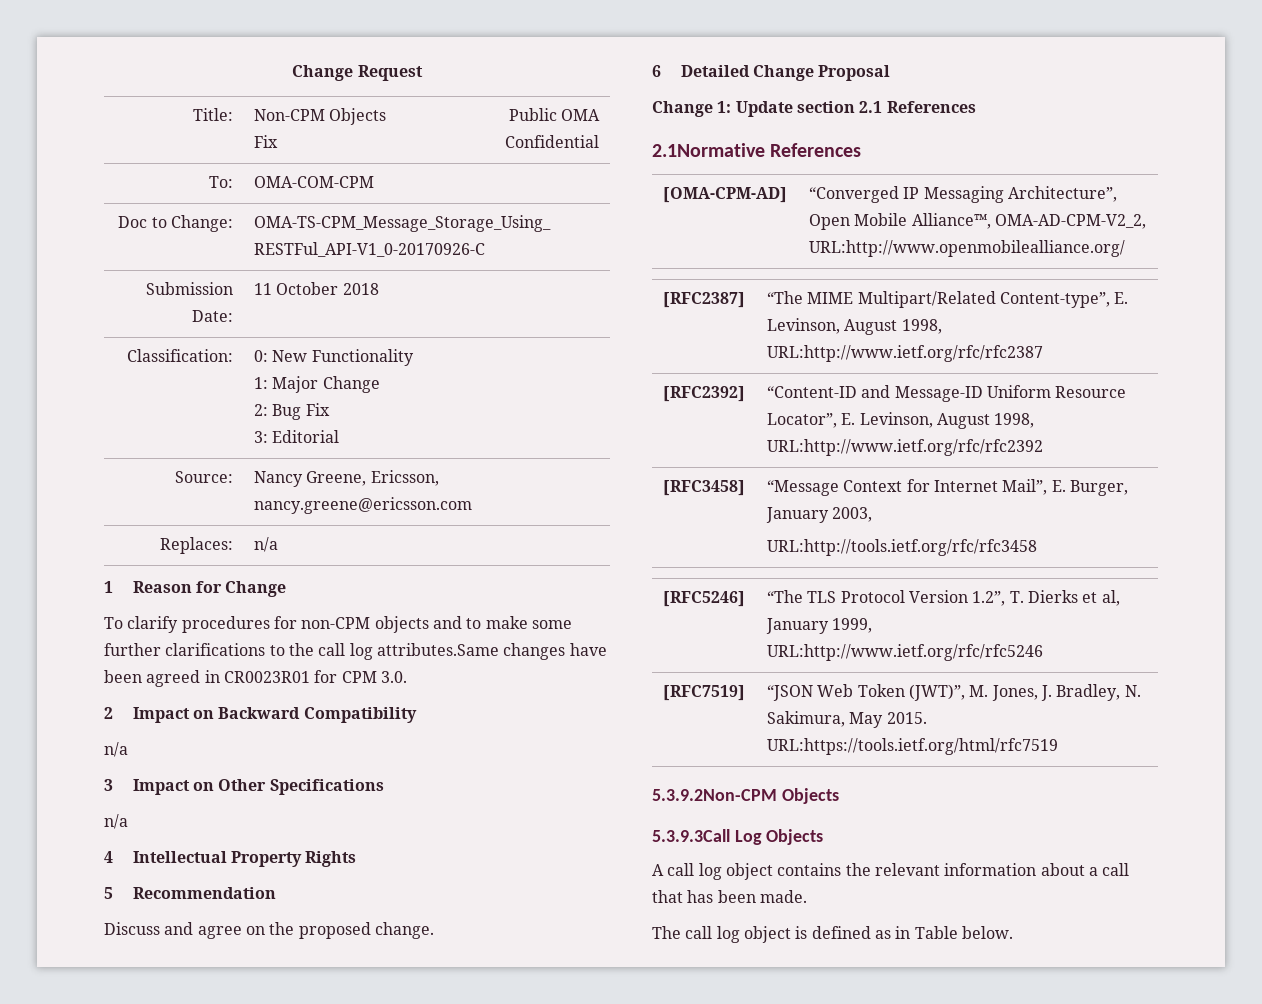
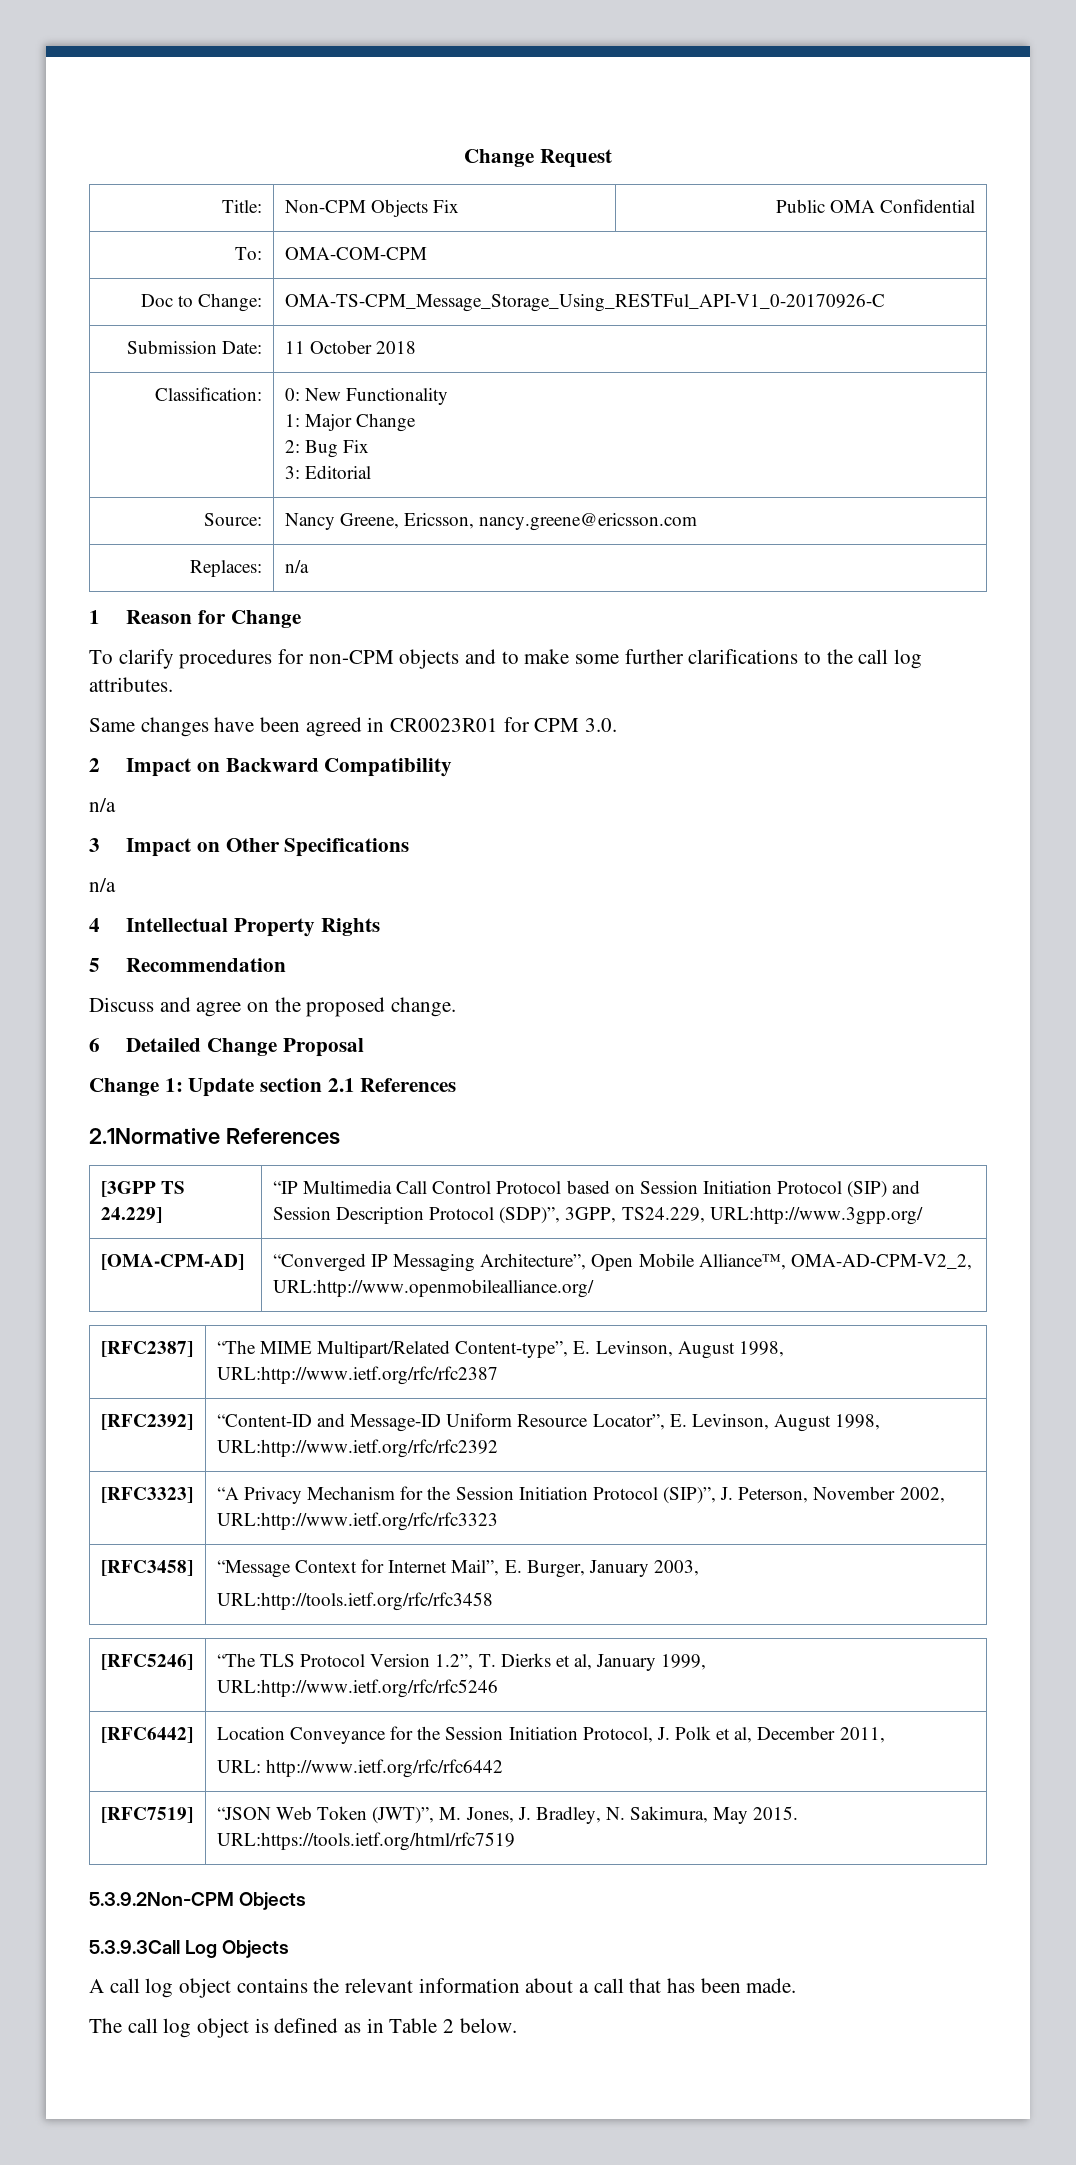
[376,643,499,656] attributes.Same -> [89,677,173,692] [89,718,135,732] attributes. // Same
(862, 150) none -> [100,1181,186,1197] [100,1207,162,1223] [272,1180,921,1198] [272,1206,923,1225] // [3GPP TS 24.229] | “IP Multimedia Call Control Protocol based on Session Initiation Protocol (SIP) and Session Description Protocol (SDP)”, 3GPP, TS24.229, URL:http://www.3gpp.org/
(1043, 447) none -> [100,1487,193,1503] [216,1486,945,1504] [216,1512,498,1531] // [RFC3323] | “A Privacy Mechanism for the Session Initiation Protocol (SIP)”, J. Peterson, November 2002, URL:http://www.ietf.org/rfc/rfc3323
(1043, 652) none -> [100,1727,193,1743] [216,1726,885,1744] [216,1759,504,1778] // [RFC6442] | Location Conveyance for the Session Initiation Protocol, J. Polk et al, December 2011, // URL: http://www.ietf.org/rfc/rfc6442
(958, 932) none -> [443,2019,455,2033] 2

